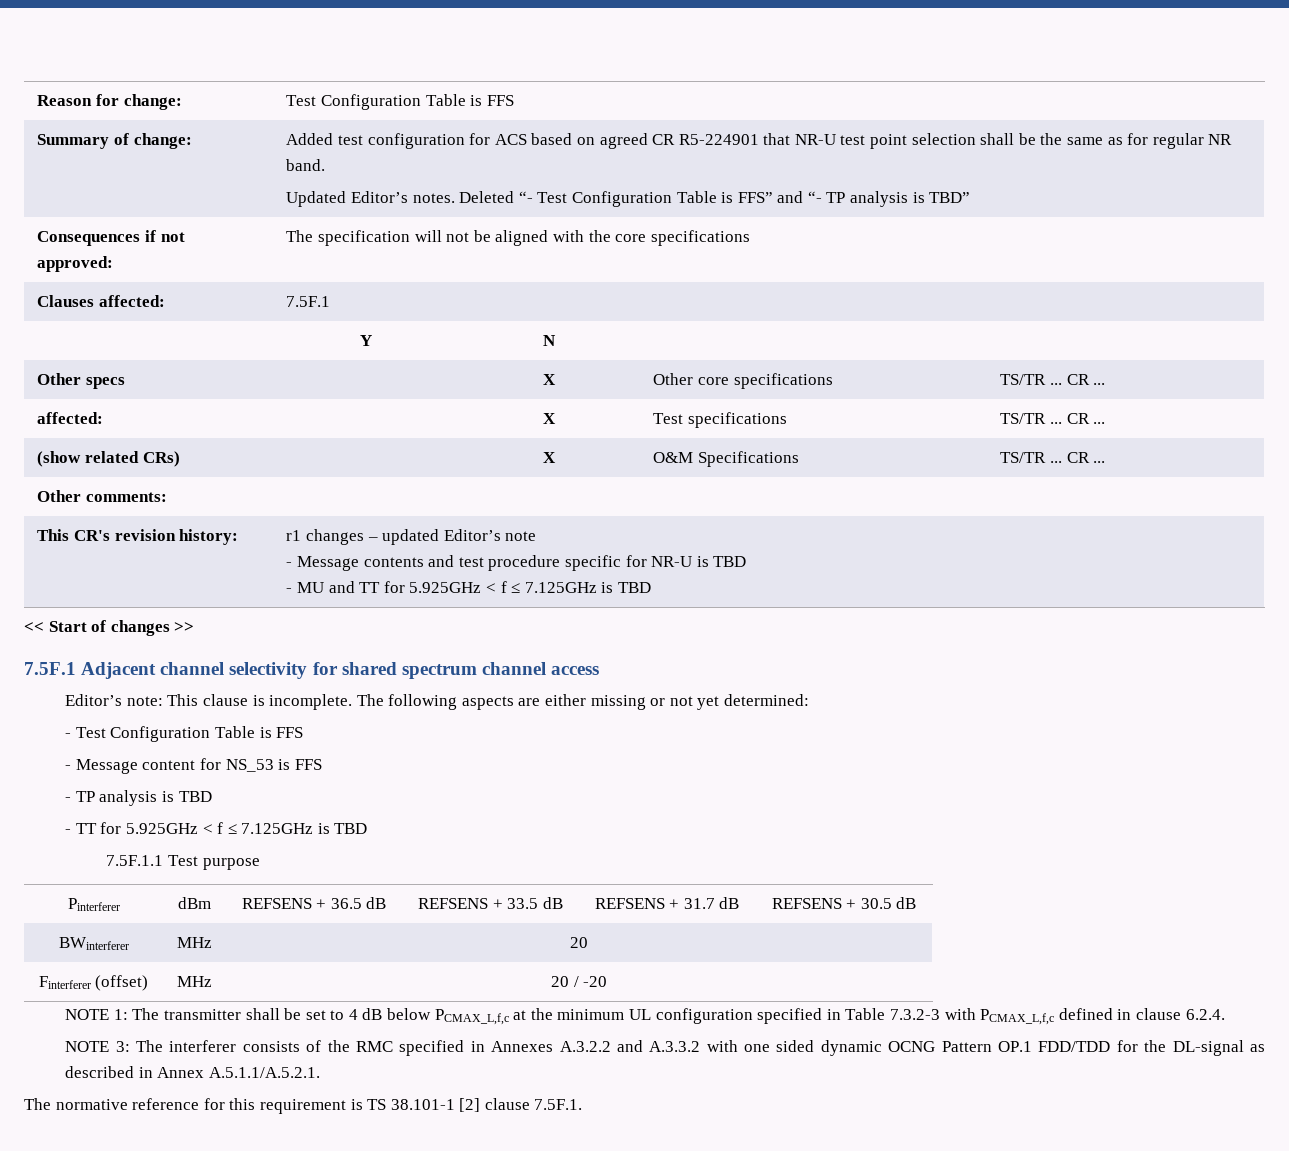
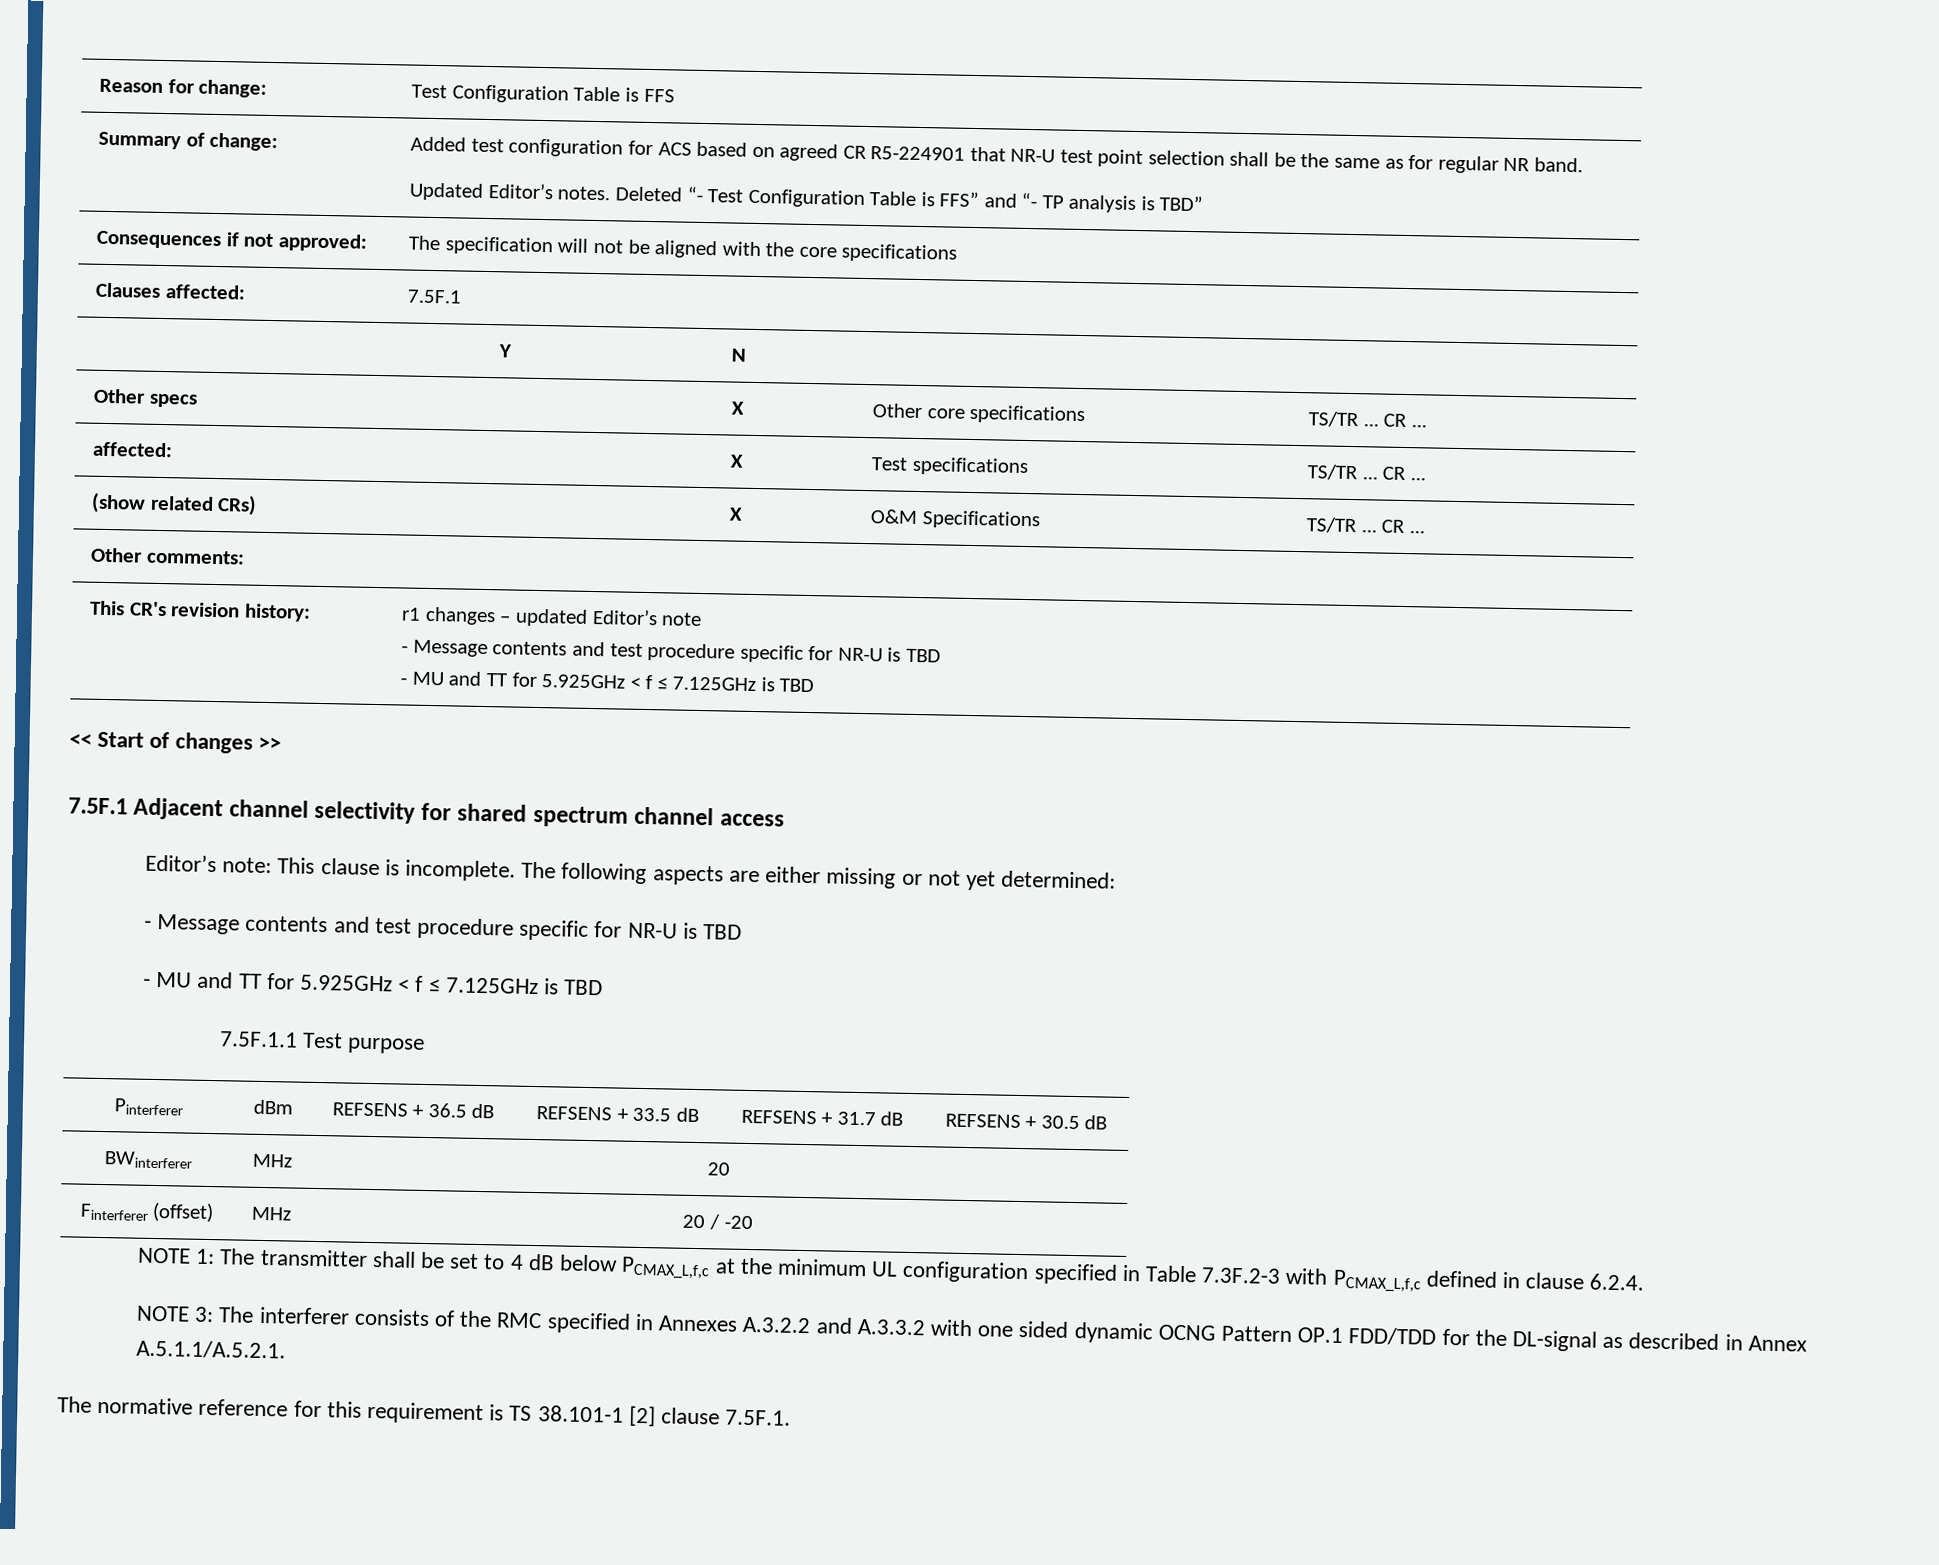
[75,726,304,742] [65,758,322,774] [65,790,212,806] [65,829,72,834] Test Configuration Table is FFS // - Message content for NS_53 is FFS // - TP analysis is TBD // - -> [157,913,743,941] [142,971,234,989] Message contents and test procedure specific for NR-U is TBD // - MU and
[889,1009,940,1020] 7.3.2-3 -> [1201,1267,1282,1284] 7.3F.2-3

